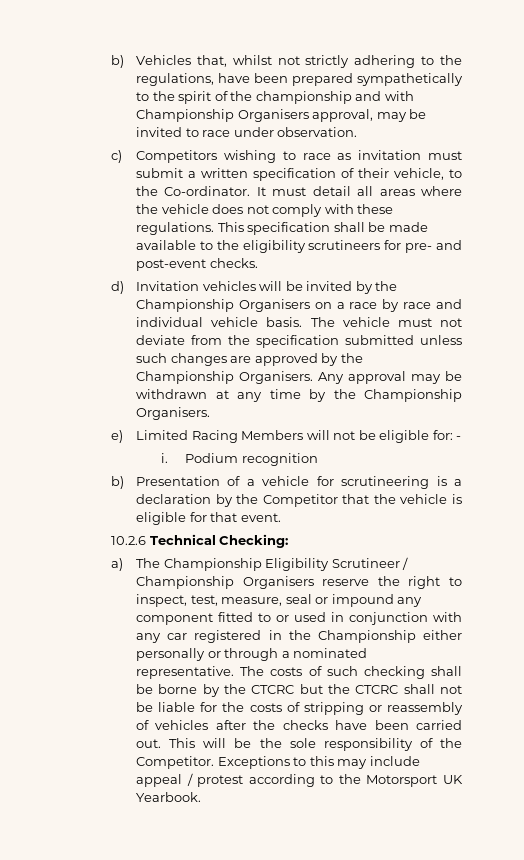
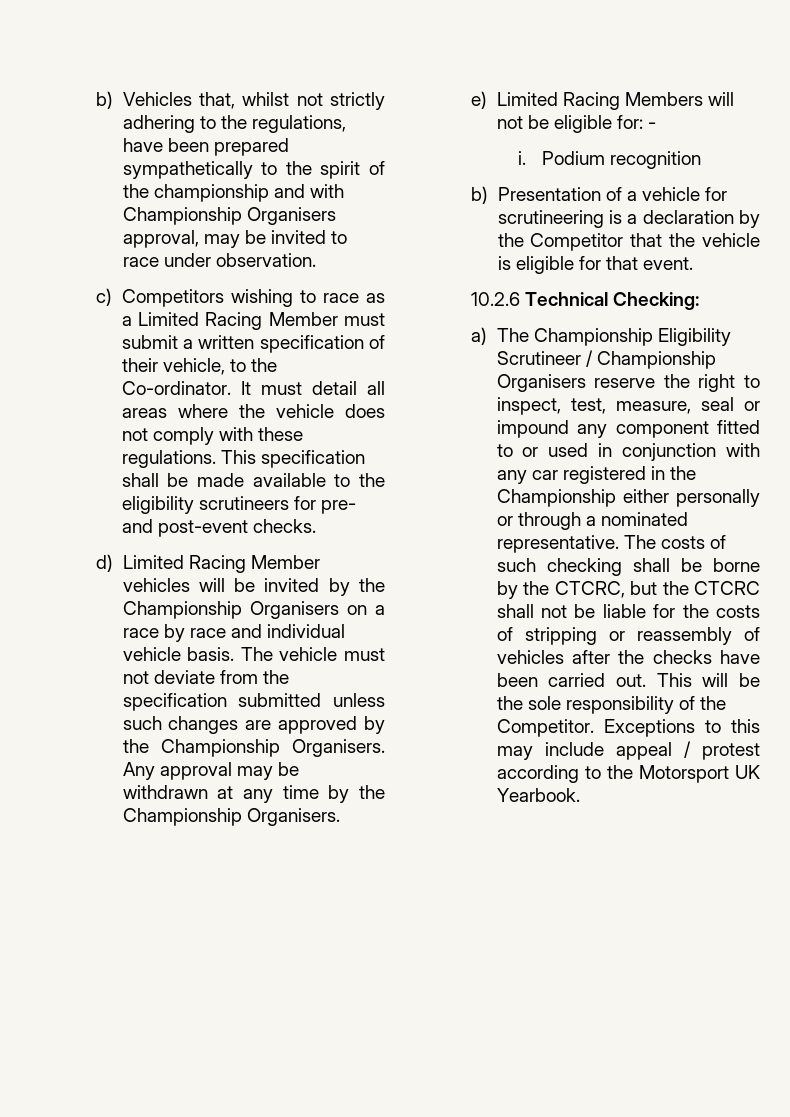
[358,150,422,160] invitation -> [121,312,338,330] a Limited Racing Member
[136,281,200,291] Invitation -> [122,555,320,573] Limited Racing Member
[251,685,295,694] CTCRC -> [554,581,625,598] CTCRC,

